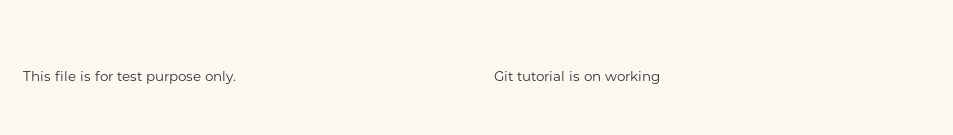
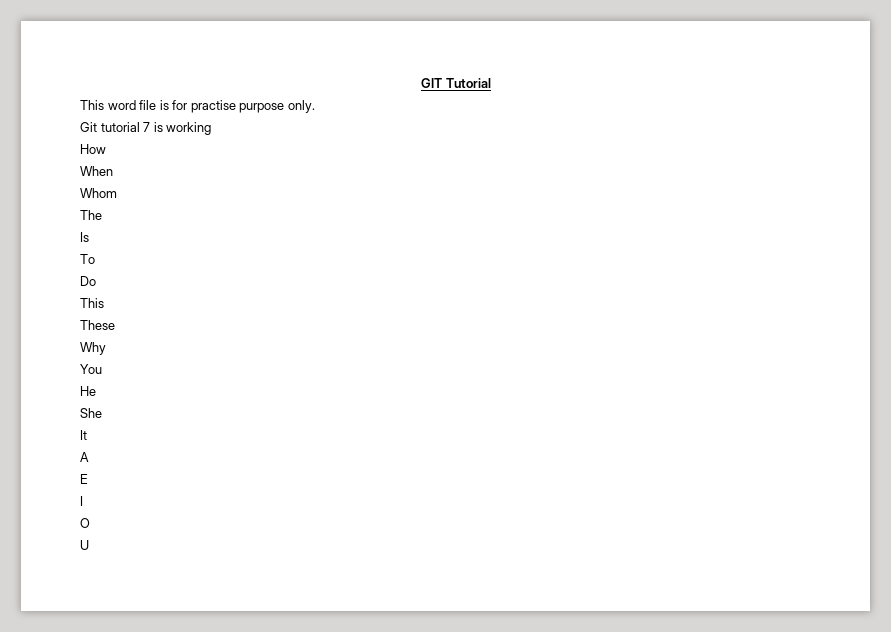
[23,71,51,81] This -> [421,78,491,88] [80,100,136,110] GIT Tutorial // This word
[117,72,143,81] test -> [190,100,236,113] practise
[569,71,601,81] is on -> [143,122,163,132] 7 is
(660, 77) none -> [80,144,106,154] [80,166,113,176] [80,188,117,198] [80,210,102,220] [80,232,89,242] [80,254,95,264] [80,276,96,286] [80,298,104,308] [80,320,115,330] [80,342,106,355] [80,364,102,374] [80,386,96,396] [80,408,102,418] [80,430,87,440] [80,452,89,462] [80,474,88,484] [80,496,83,506] [80,518,90,528] [80,540,89,550] // How // When // Whom // The // Is // To // Do // This // These // Why // You // He // She // It // A // E // I // O // U

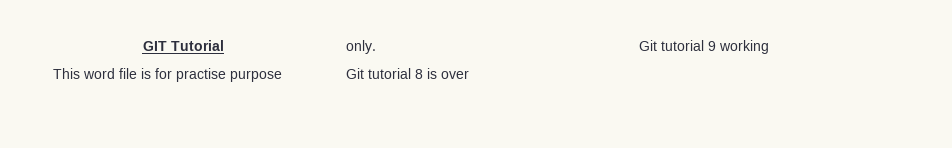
[143,122,212,135] [80,144,106,154] [80,166,113,176] [80,188,117,198] [80,210,102,220] [80,232,89,242] [80,254,95,264] [80,276,96,286] [80,298,104,308] [80,320,115,330] [80,342,106,355] [80,364,102,374] [80,386,96,396] [80,408,102,418] [80,430,87,440] [80,452,89,462] [80,474,88,484] [80,496,83,506] [80,518,90,528] [80,540,89,550] 7 is working // How // When // Whom // The // Is // To // Do // This // These // Why // You // He // She // It // A // E // I // O // U -> [415,68,469,79] [639,40,769,54] 8 is over // Git tutorial 9 working

